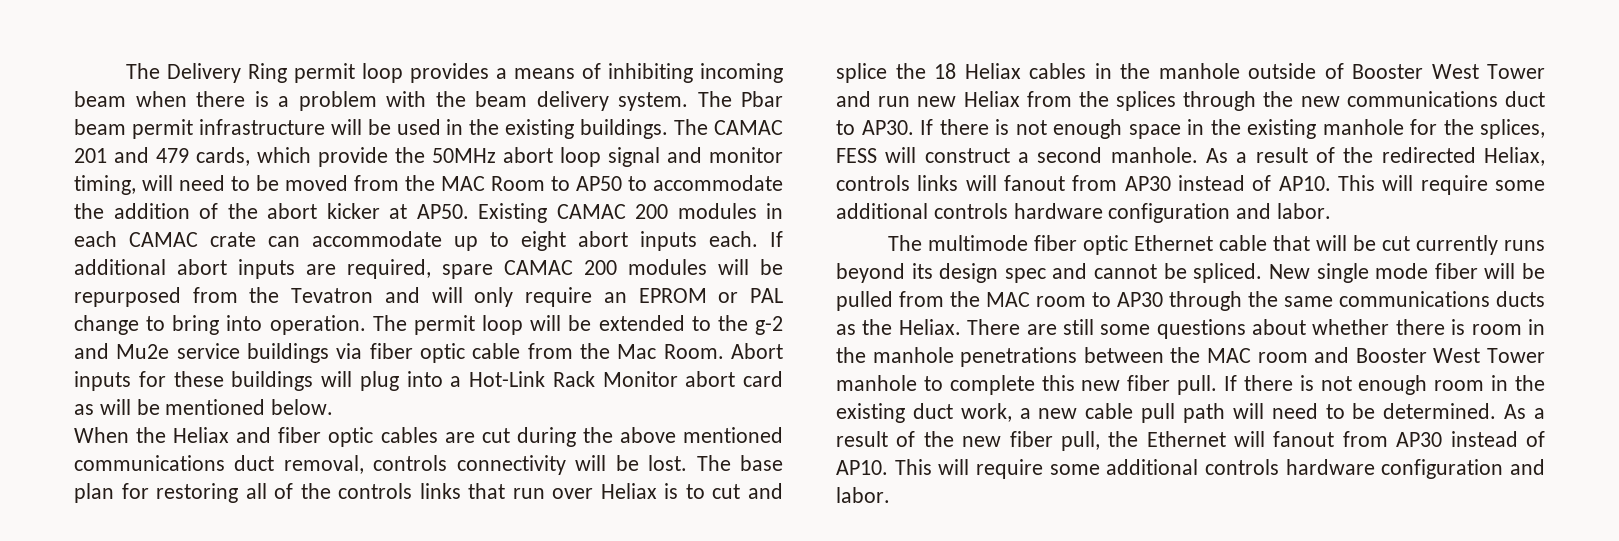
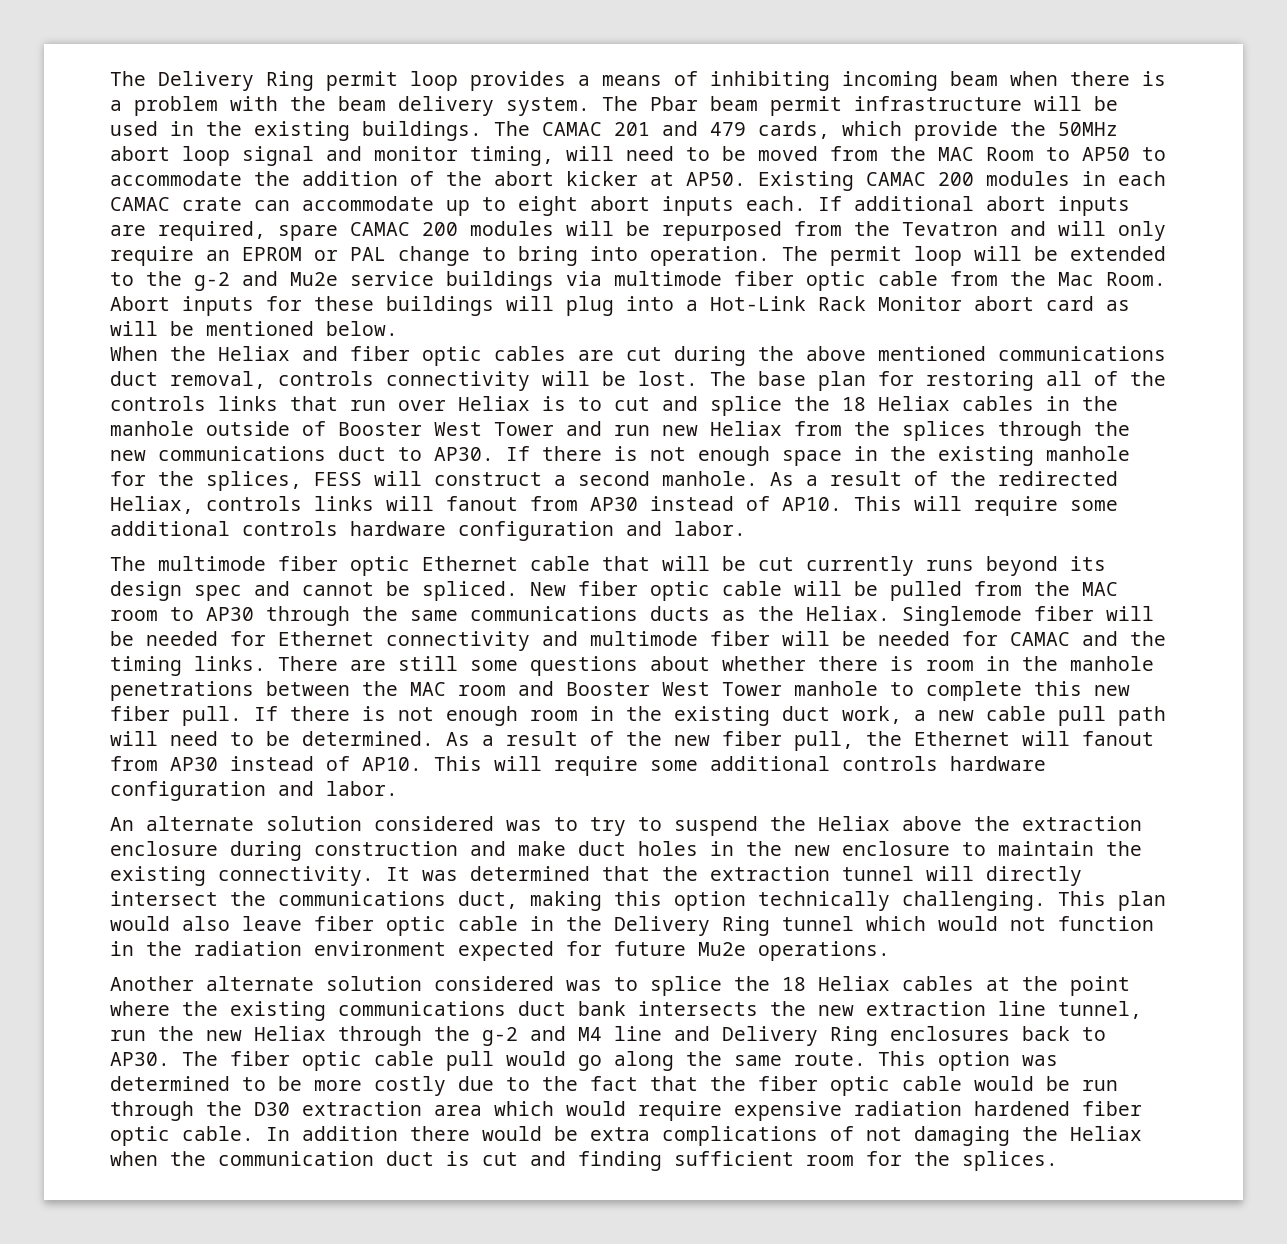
(363, 351) none -> [614,271,722,286] multimode
[1316,263,1478,283] single mode fiber -> [578,581,782,601] fiber optic cable
(961, 327) none -> [902,606,1154,626] [110,631,1166,651] [110,656,266,676] Singlemode fiber will be needed for Ethernet connectivity and multimode fiber will be needed for CAMAC and the timing links.
(890, 495) none -> [110,816,1142,836] [110,841,1142,861] [110,866,1082,886] [110,891,1166,911] [110,916,1154,936] [110,941,890,961] [110,976,1130,996] [110,1001,1142,1021] [110,1026,1106,1046] [110,1051,1058,1071] [110,1076,1118,1096] [110,1101,1142,1121] [110,1126,1142,1146] [110,1151,1058,1171] // An alternate solution considered was to try to suspend the Heliax above the extraction enclosure during construction and make duct holes in the new enclosure to maintain the existing connectivity. It was determined that the extraction tunnel will directly intersect the communications duct, making this option technically challenging. This plan would also leave fiber optic cable in the Delivery Ring tunnel which would not function in the radiation environment expected for future Mu2e operations. // Another alternate solution considered was to splice the 18 Heliax cables at the point where the existing communications duct bank intersects the new extraction line tunnel, run the new Heliax through the g-2 and M4 line and Delivery Ring enclosures back to AP30. The fiber optic cable pull would go along the same route. This option was determined to be more costly due to the fact that the fiber optic cable would be run through the D30 extraction area which would require expensive radiation hardened fiber optic cable. In addition there would be extra complications of not damaging the Heliax when the communication duct is cut and finding sufficient room for the splices.

